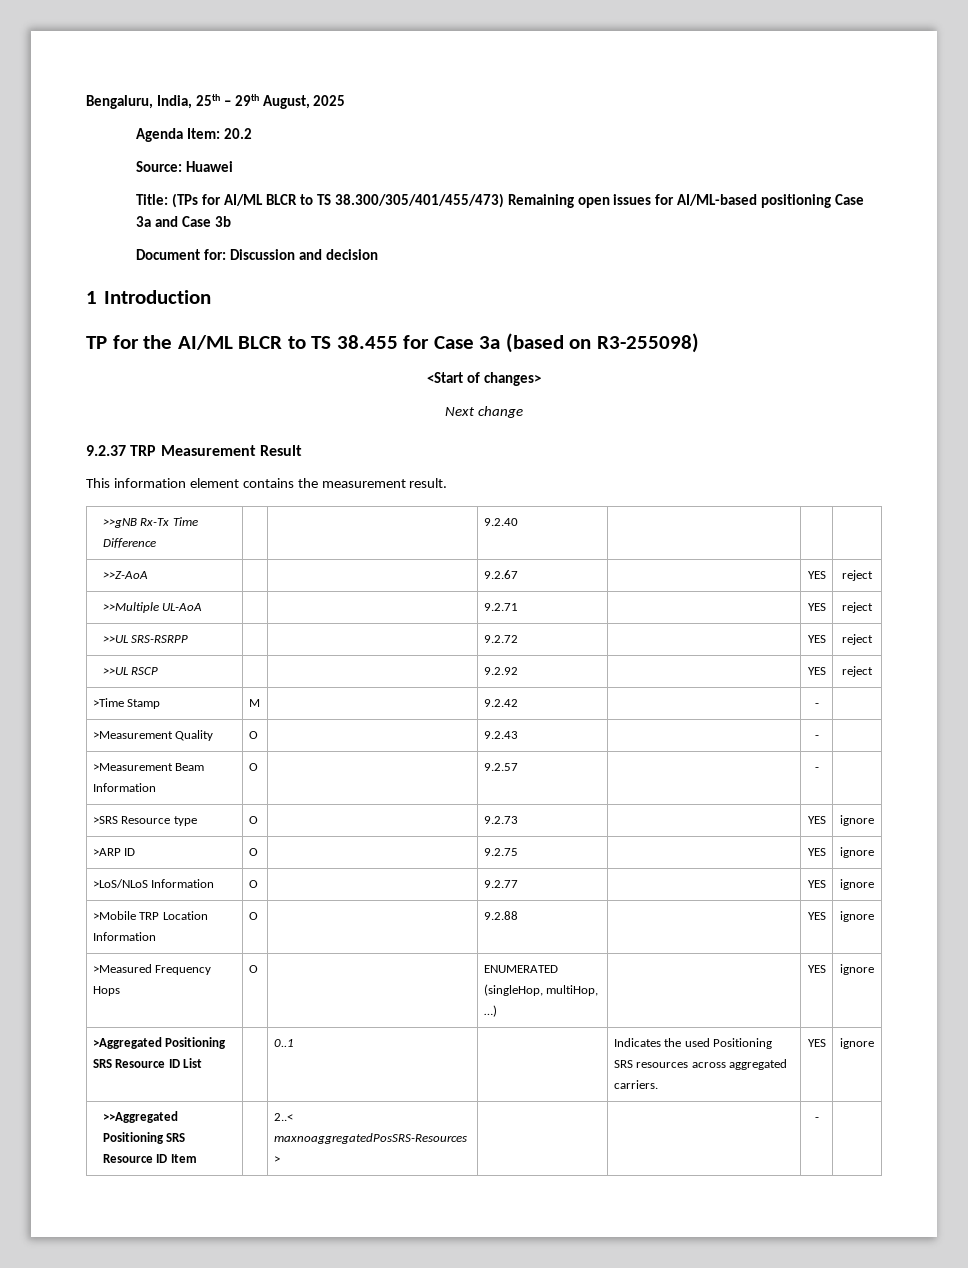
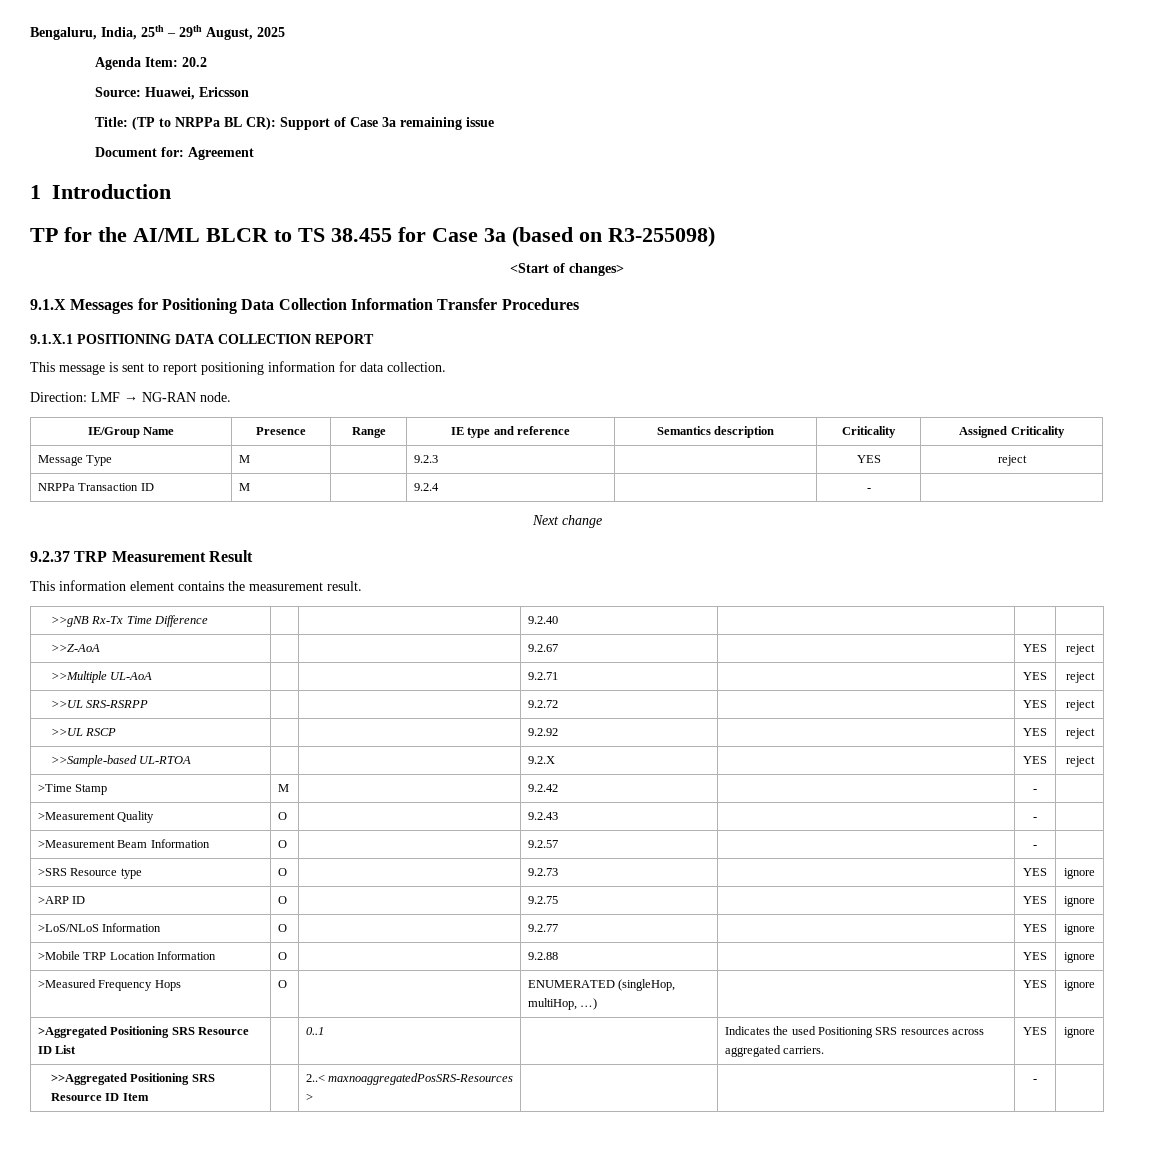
[186,161,234,172] Huawei -> [145,87,250,100] Huawei, Ericsson
[172,193,865,208] [136,216,232,227] (TPs for AI/ML BLCR to TS 38.300/305/401/455/473) Remaining open issues for AI/ML-based positioning Case 3a and Case 3b -> [132,117,495,130] (TP to NRPPa BL CR): Support of Case 3a remaining issue
[230,249,378,260] Discussion and decision -> [188,147,255,160] Agreement
(541, 379) none -> [30,298,579,314] [30,334,374,344] [30,361,446,375] [30,392,231,402] [87,427,175,438] [256,427,306,435] [351,427,386,438] [450,426,571,438] [656,426,775,438] [842,426,896,438] [959,426,1065,438] [37,455,113,466] [238,455,250,463] [413,455,438,463] [856,455,881,463] [997,455,1027,466] [37,483,154,491] [238,483,250,491] [413,483,439,491] [866,488,871,491] // 9.1.X Messages for Positioning Data Collection Information Transfer Procedures // 9.1.X.1 POSITIONING DATA COLLECTION REPORT // This message is sent to report positioning information for data collection. // Direction: LMF → NG-RAN node. // IE/Group Name | Presence | Range | IE type and reference | Semantics description | Criticality | Assigned Criticality // Message Type | M | | 9.2.3 | | YES | reject // NRPPa Transaction ID | M | | 9.2.4 | | - |
(873, 671) none -> [50,755,192,767] [527,756,555,764] [1023,756,1047,764] [1065,756,1095,767] // >>Sample-based UL-RTOA | | | 9.2.X | | YES | reject

